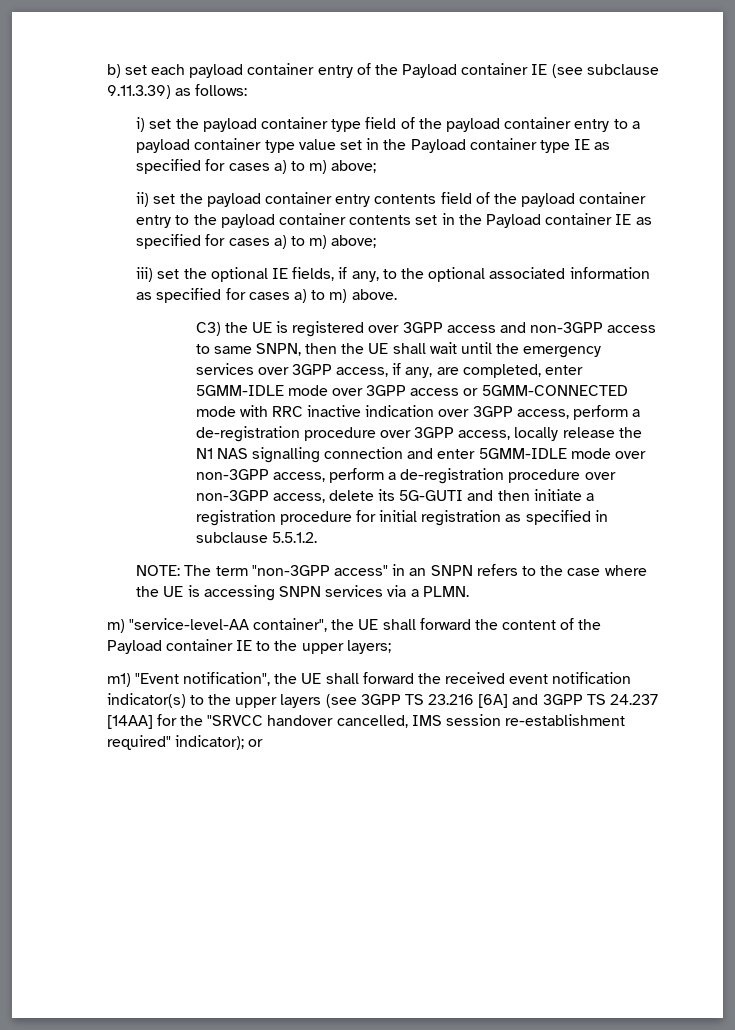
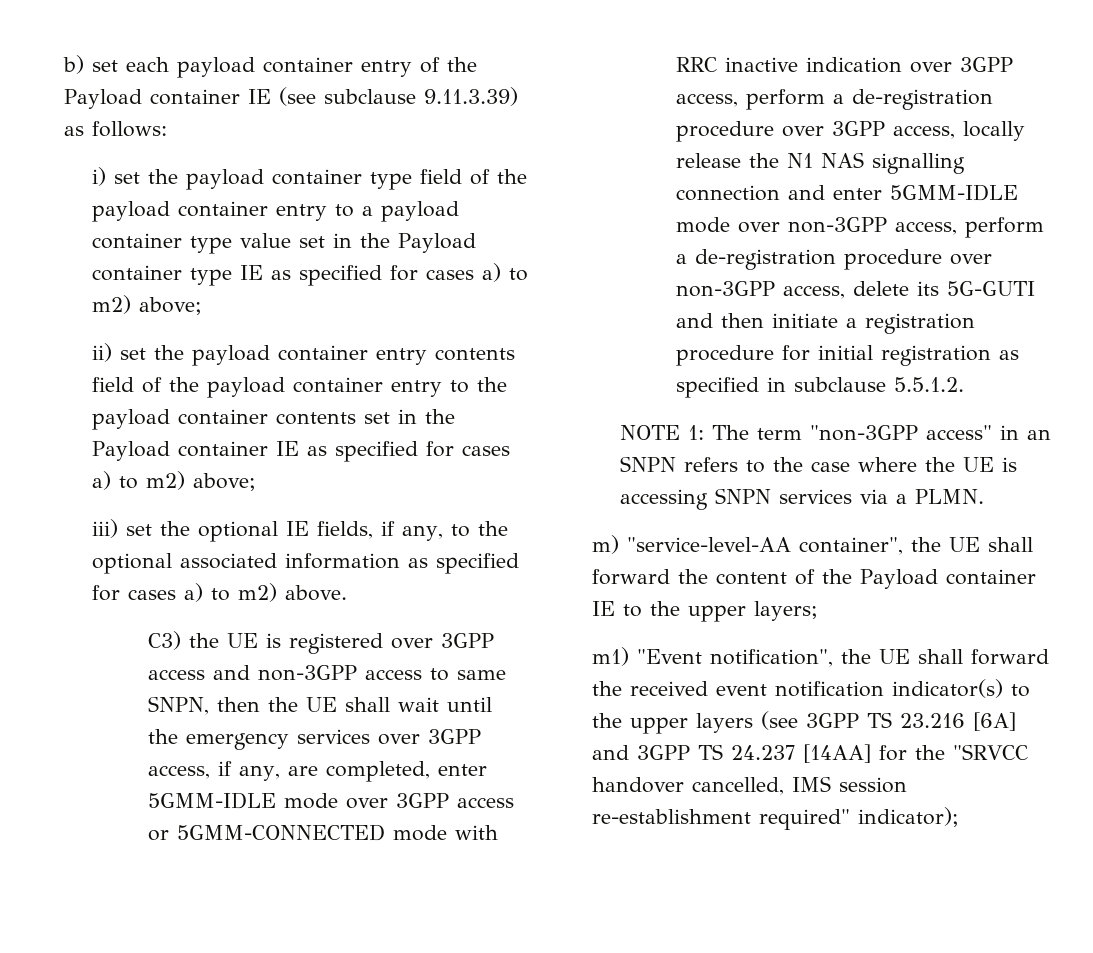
[309,160,328,174] m) -> [91,295,131,314] m2)
[309,235,328,249] m) -> [145,471,185,490] m2)
[329,289,348,303] m) -> [237,583,277,602] m2)
[136,565,181,576] NOTE: -> [619,425,704,440] NOTE 1:
[248,739,264,747] or -> (959, 817) none

